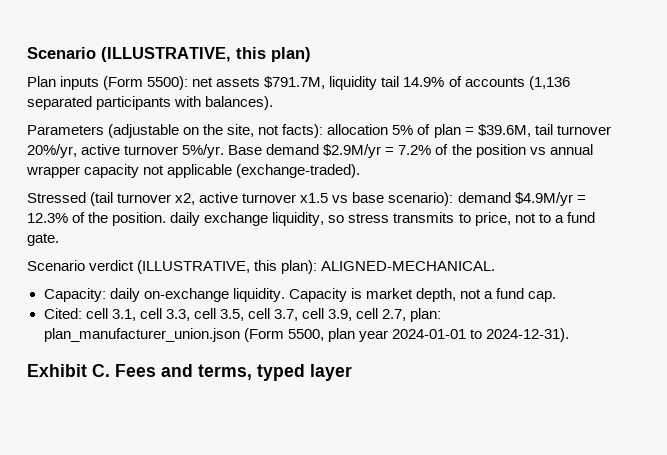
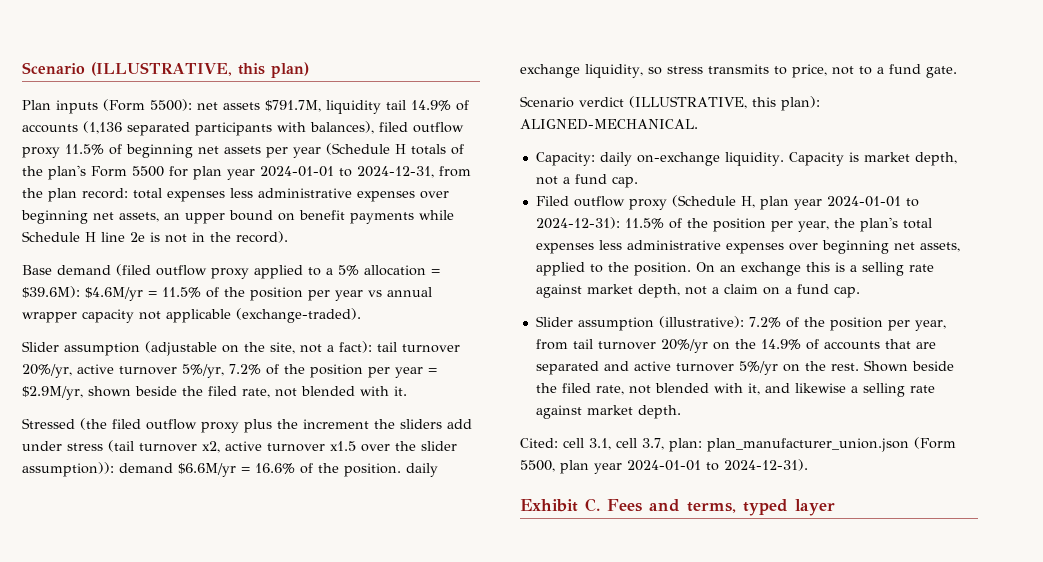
[205,96,274,110] [27,124,611,138] [27,144,526,158] balances). // Parameters (adjustable on the site, not facts): allocation 5% of plan = $39.6M, tail turnover 20%/yr, active turnover 5%/yr. Base demand $2.9M/yr = 7.2% of the position -> [310,121,464,134] [22,143,464,158] [22,165,471,180] [22,188,449,202] [21,210,454,224] [22,231,288,243] [22,264,440,279] [22,286,363,301] balances), filed outflow proxy 11.5% of beginning net assets per year (Schedule H totals of the plan's Form 5500 for plan year 2024-01-01 to 2024-12-31, from the plan record: total expenses less administrative expenses over beginning net assets, an upper bound on benefit payments while Schedule H line 2e is not in the record). // Base demand (filed outflow proxy applied to a 5% allocation = $39.6M): $4.6M/yr = 11.5% of the position per year
[27,192,86,203] Stressed -> [22,341,460,356] [22,364,437,378] [22,386,407,400] [22,418,472,433] [22,441,103,451] Slider assumption (adjustable on the site, not a fact): tail turnover 20%/yr, active turnover 5%/yr, 7.2% of the position per year = $2.9M/yr, shown beside the filed rate, not blended with it. // Stressed (the filed outflow proxy plus the increment the sliders add under stress
[332,192,586,206] [27,213,68,223] vs base scenario): demand $4.9M/yr = 12.3% -> [361,441,457,452] [22,462,295,477] over the slider assumption)): demand $6.6M/yr = 16.6%
[43,308,407,321] Cited: cell 3.1, cell 3.3, cell 3.5, cell 3.7, cell 3.9, cell 2.7, -> [535,195,919,210] [535,217,932,232] [535,240,960,254] [535,262,934,276] [535,284,860,298] [535,316,946,331] [535,339,936,353] [535,360,954,375] [535,383,935,397] [535,405,681,419] [520,438,664,450] Filed outflow proxy (Schedule H, plan year 2024-01-01 to 2024-12-31): 11.5% of the position per year, the plan's total expenses less administrative expenses over beginning net assets, applied to the position. On an exchange this is a selling rate against market depth, not a claim on a fund cap. // Slider assumption (illustrative): 7.2% of the position per year, from tail turnover 20%/yr on the 14.9% of accounts that are separated and active turnover 5%/yr on the rest. Shown beside the filed rate, not blended with it, and likewise a selling rate against market depth. // Cited: cell 3.1, cell 3.7,

